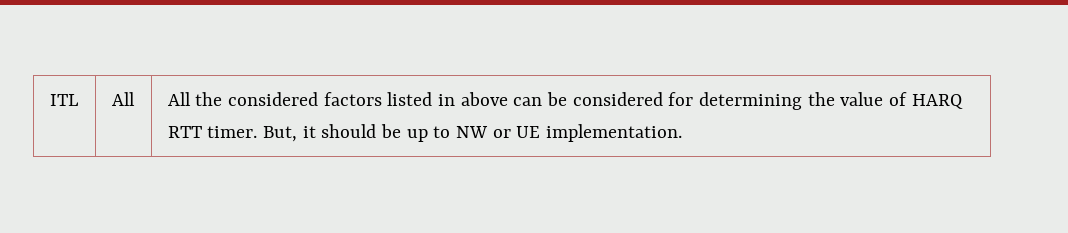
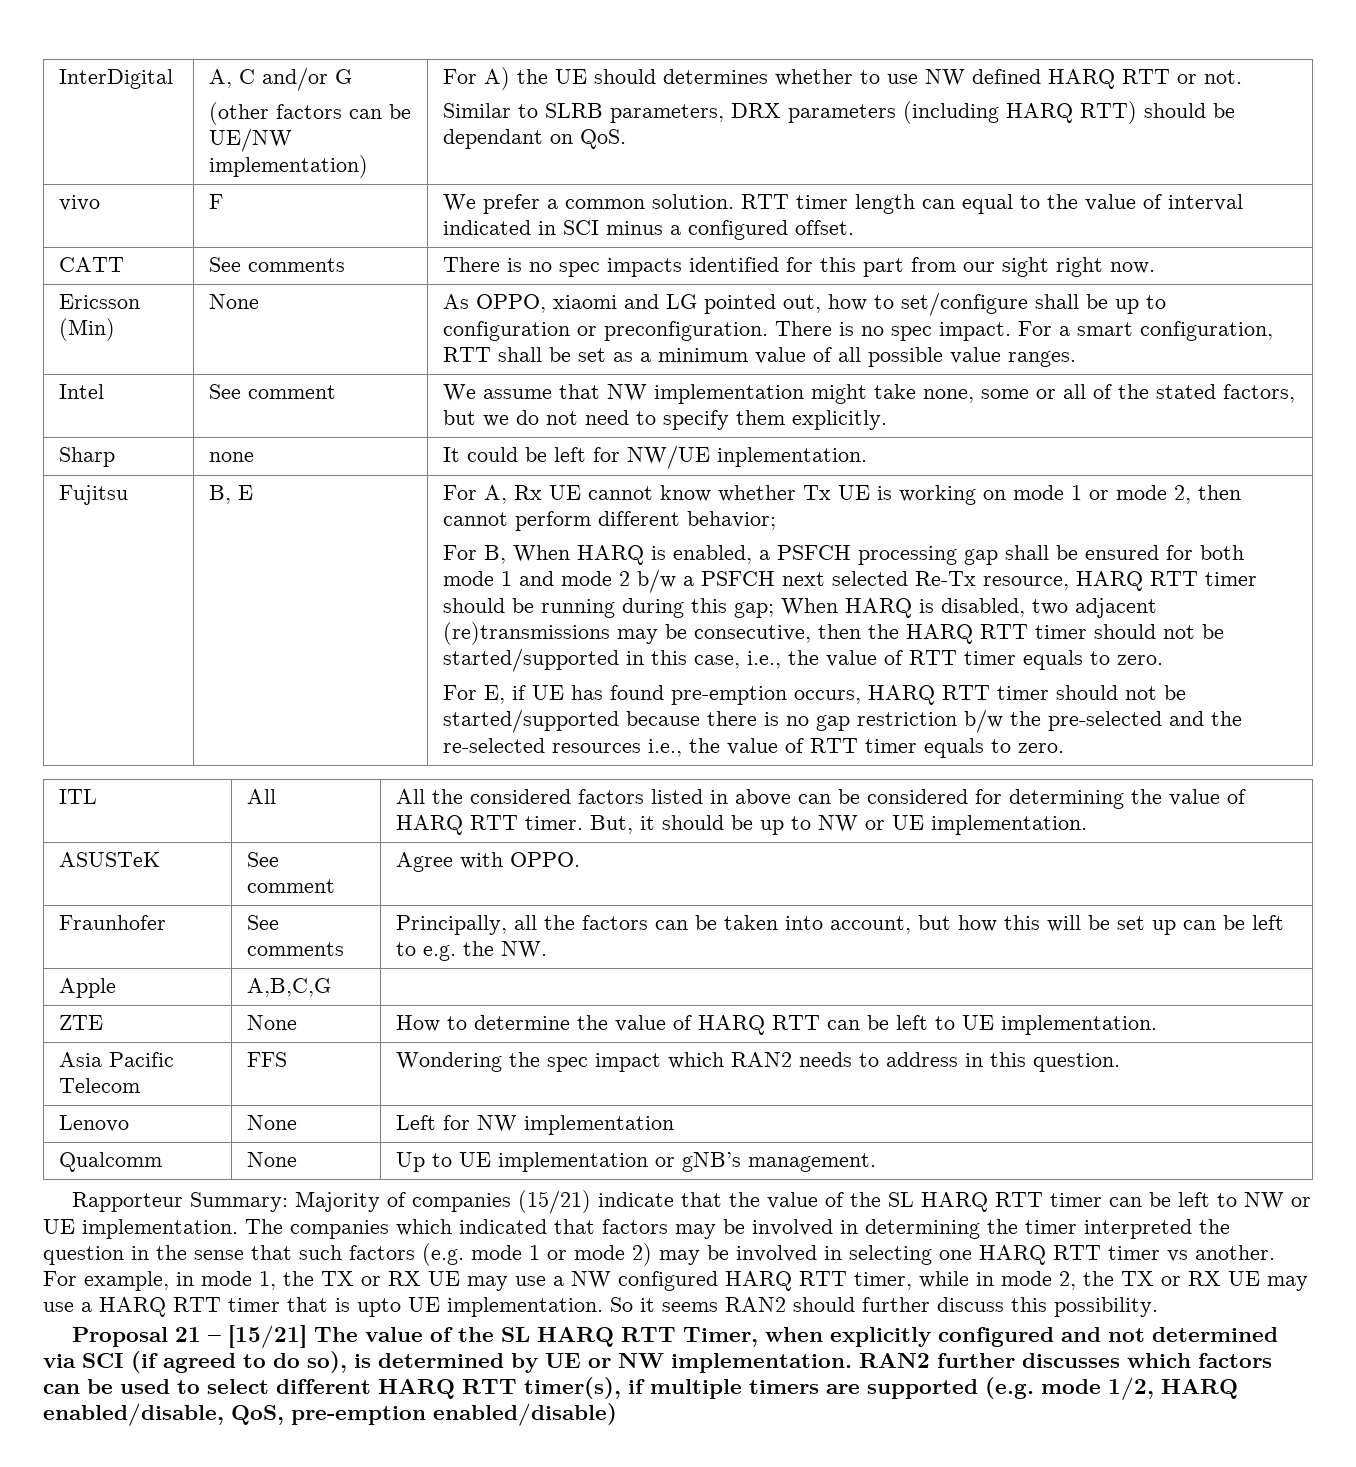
(49, 100) none -> [58,69,173,89] [208,67,352,91] [208,102,411,125] [208,128,292,152] [208,155,368,178] [442,67,1242,90] [442,101,1235,124] [442,129,626,149] [58,195,100,211] [208,194,223,209] [442,194,1243,214] [442,220,854,240] [58,257,124,272] [208,257,345,272] [442,257,1155,277] [58,294,140,309] [58,318,115,341] [208,294,259,309] [442,292,1166,316] [442,321,1273,341] [442,347,1076,367] [58,384,104,399] [208,384,336,399] [442,384,1295,404] [442,410,887,430] [58,447,115,467] [208,452,254,462] [442,445,867,469] [58,485,128,505] [208,485,253,504] [442,485,1241,505] [442,511,776,531] [442,545,1244,565] [442,569,1257,593] [442,598,1157,618] [442,622,1224,645] [442,648,1163,672] [442,685,1186,705] [442,709,1242,733] [442,738,1064,758] InterDigital | A, C and/or G // (other factors can be UE/NW implementation) | For A) the UE should determines whether to use NW defined HARQ RTT or not. // Similar to SLRB parameters, DRX parameters (including HARQ RTT) should be dependant on QoS. // vivo | F | We prefer a common solution. RTT timer length can equal to the value of interval indicated in SCI minus a configured offset. // CATT | See comments | There is no spec impacts identified for this part from our sight right now. // Ericsson (Min) | None | As OPPO, xiaomi and LG pointed out, how to set/configure shall be up to configuration or preconfiguration. There is no spec impact. For a smart configuration, RTT shall be set as a minimum value of all possible value ranges. // Intel | See comment | We assume that NW implementation might take none, some or all of the stated factors, but we do not need to specify them explicitly. // Sharp | none | It could be left for NW/UE inplementation. // Fujitsu | B, E | For A, Rx UE cannot know whether Tx UE is working on mode 1 or mode 2, then cannot perform different behavior; // For B, When HARQ is enabled, a PSFCH processing gap shall be ensured for both mode 1 and mode 2 b/w a PSFCH next selected Re-Tx resource, HARQ RTT timer should be running during this gap; When HARQ is disabled, two adjacent (re)transmissions may be consecutive, then the HARQ RTT timer should not be started/supported in this case, i.e., the value of RTT timer equals to zero. // For E, if UE has found pre-emption occurs, HARQ RTT timer should not be started/supported because there is no gap restriction b/w the pre-selected and the re-selected resources i.e., the value of RTT timer equals to zero. //
(682, 133) none -> [58,852,160,867] [246,852,279,867] [246,879,335,893] [395,852,580,872] [58,915,166,930] [246,915,279,930] [246,942,344,956] [395,915,1284,935] [395,941,547,961] [58,978,116,998] [246,978,331,997] [58,1015,103,1030] [246,1015,297,1030] [395,1015,1157,1035] [58,1052,174,1067] [58,1078,140,1093] [246,1052,287,1067] [395,1052,1120,1072] [58,1115,129,1132] [246,1115,297,1130] [395,1115,674,1135] [58,1152,162,1172] [246,1152,297,1167] [395,1152,876,1172] [72,1190,1312,1214] [43,1219,1230,1239] [43,1243,1275,1266] [43,1271,1308,1291] [43,1297,1158,1317] [72,1325,1279,1348] [43,1351,1272,1373] [43,1377,1238,1400] [43,1403,617,1426] // ASUSTeK | See comment | Agree with OPPO. // Fraunhofer | See comments | Principally, all the factors can be taken into account, but how this will be set up can be left to e.g. the NW. // Apple | A,B,C,G | // ZTE | None | How to determine the value of HARQ RTT can be left to UE implementation. // Asia Pacific Telecom | FFS | Wondering the spec impact which RAN2 needs to address in this question. // Lenovo | None | Left for NW implementation // Qualcomm | None | Up to UE implementation or gNB’s management. // Rapporteur Summary: Majority of companies (15/21) indicate that the value of the SL HARQ RTT timer can be left to NW or UE implementation. The companies which indicated that factors may be involved in determining the timer interpreted the question in the sense that such factors (e.g. mode 1 or mode 2) may be involved in selecting one HARQ RTT timer vs another. For example, in mode 1, the TX or RX UE may use a NW configured HARQ RTT timer, while in mode 2, the TX or RX UE may use a HARQ RTT timer that is upto UE implementation. So it seems RAN2 should further discuss this possibility. // Proposal 21 – [15/21] The value of the SL HARQ RTT Timer, when explicitly configured and not determined via SCI (if agreed to do so), is determined by UE or NW implementation. RAN2 further discusses which factors can be used to select different HARQ RTT timer(s), if multiple timers are supported (e.g. mode 1/2, HARQ enabled/disable, QoS, pre-emption enabled/disable)

